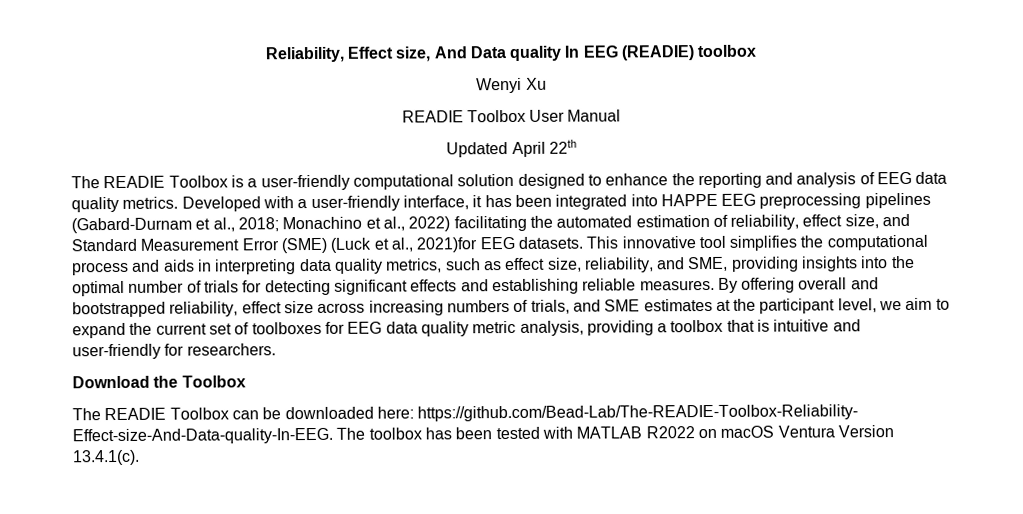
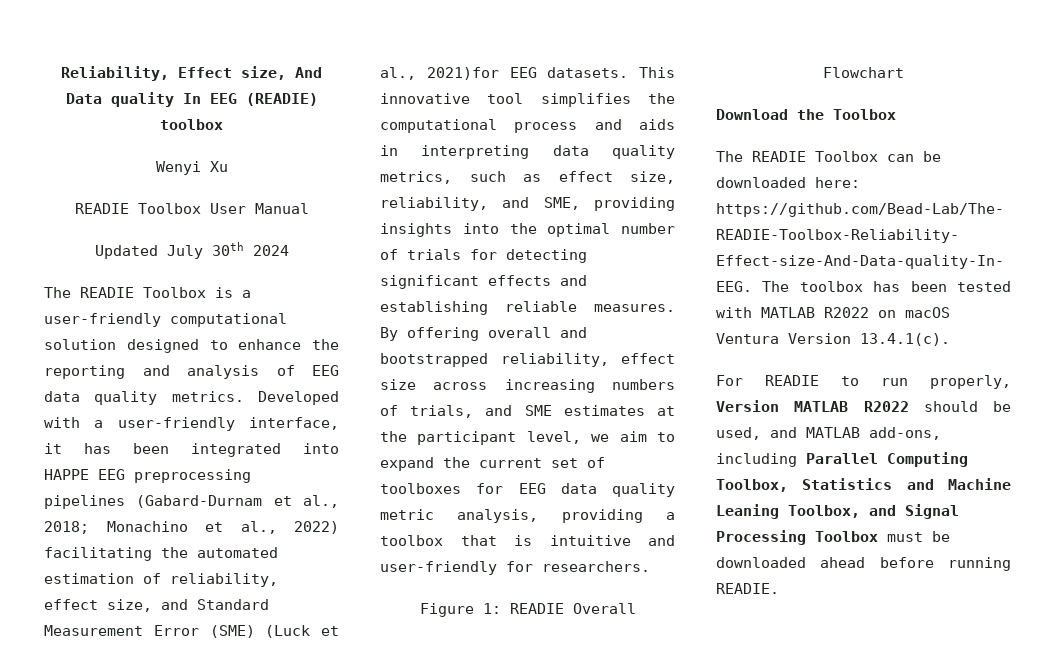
[511,139,577,157] April 22th -> [166,242,289,259] July 30th 2024
(276, 349) none -> [419,603,636,617] [823,67,904,78] // Figure 1: READIE Overall Flowchart
(140, 457) none -> [716,375,1011,389] [716,400,1011,412] [716,427,941,440] [716,452,968,467] [716,478,1011,492] [716,504,959,519] [716,530,950,545] [716,557,1011,571] [716,583,779,594] // For READIE to run properly, Version MATLAB R2022 should be used, and MATLAB add-ons, including Parallel Computing Toolbox, Statistics and Machine Leaning Toolbox, and Signal Processing Toolbox must be downloaded ahead before running READIE.

